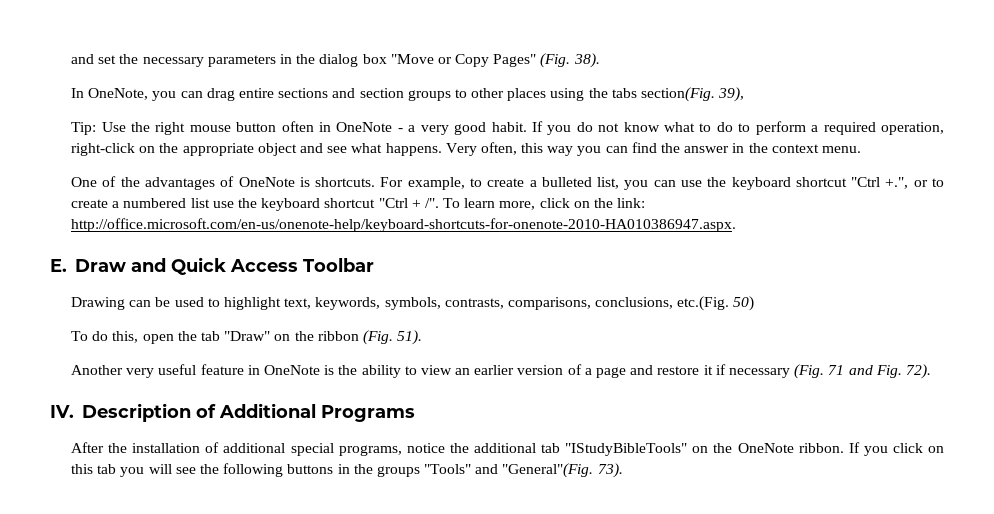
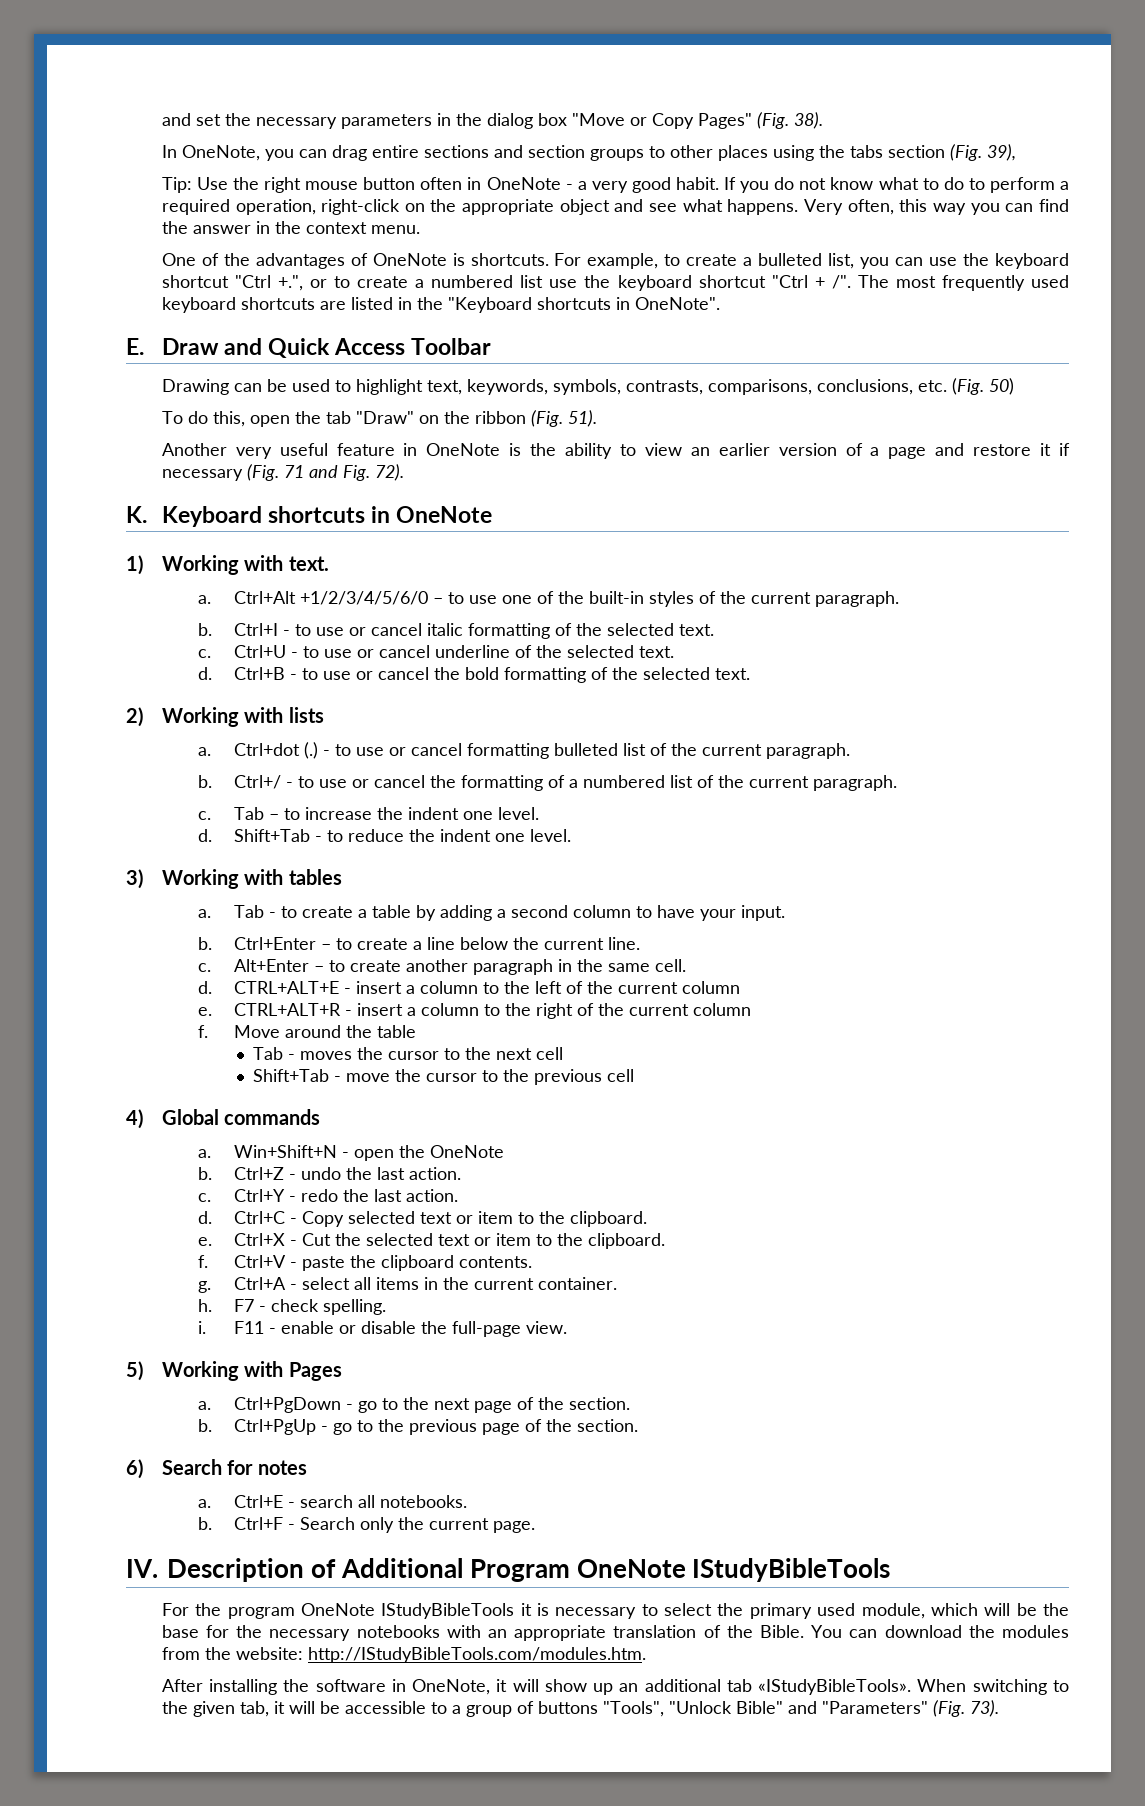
[641,87,716,102] section(Fig. -> [887,144,982,161] section (Fig.
[443,198,646,210] [71,218,737,232] To learn more, click on the link: http://office.microsoft.com/en-us/onenote-help/keyboard-shortcuts-for-onenote-2010-HA010386947.aspx. -> [857,275,1069,291] [161,297,720,313] The most frequently used keyboard shortcuts are listed in the "Keyboard shortcuts in OneNote".
[677,296,730,311] etc.(Fig. -> [917,378,984,395] etc. (Fig.
[50,403,415,422] [71,442,945,456] [71,463,594,478] IV. Description of Additional Programs // After the installation of additional special programs, notice the additional tab "IStudyBibleTools" on the OneNote ribbon. If you click on this tab you will see the following buttons in the groups "Tools" and "General"(Fig. -> [126,506,493,527] [126,555,329,575] [197,591,899,607] [197,623,714,639] [197,645,674,658] [197,667,750,683] [126,707,324,727] [197,742,850,759] [197,775,897,791] [197,807,539,820] [197,829,571,842] [126,869,342,889] [197,905,785,921] [197,937,640,950] [197,959,686,975] [197,981,740,994] [197,1003,751,1019] [197,1025,416,1038] [253,1047,564,1060] [253,1069,635,1085] [126,1109,321,1129] [197,1145,504,1161] [197,1167,461,1180] [197,1189,458,1202] [197,1211,647,1227] [197,1233,665,1249] [197,1255,532,1271] [197,1277,617,1293] [197,1299,386,1315] [197,1321,567,1337] [126,1361,342,1381] [197,1397,630,1413] [197,1419,638,1435] [126,1459,307,1479] [197,1495,467,1508] [197,1517,535,1533] [126,1558,891,1582] [161,1603,1070,1619] [161,1625,1069,1641] [161,1647,646,1663] [161,1679,1069,1695] [161,1700,965,1717] K. Keyboard shortcuts in OneNote // 1) Working with text. // a. Ctrl+Alt +1/2/3/4/5/6/0 – to use one of the built-in styles of the current paragraph. // b. Ctrl+I - to use or cancel italic formatting of the selected text. // c. Ctrl+U - to use or cancel underline of the selected text. // d. Ctrl+B - to use or cancel the bold formatting of the selected text. // 2) Working with lists // a. Ctrl+dot (.) - to use or cancel formatting bulleted list of the current paragraph. // b. Ctrl+/ - to use or cancel the formatting of a numbered list of the current paragraph. // c. Tab – to increase the indent one level. // d. Shift+Tab - to reduce the indent one level. // 3) Working with tables // a. Tab - to create a table by adding a second column to have your input. // b. Ctrl+Enter – to create a line below the current line. // c. Alt+Enter – to create another paragraph in the same cell. // d. CTRL+ALT+E - insert a column to the left of the current column // e. CTRL+ALT+R - insert a column to the right of the current column // f. Move around the table // Tab - moves the cursor to the next cell // Shift+Tab - move the cursor to the previous cell // 4) Global commands // a. Win+Shift+N - open the OneNote // b. Ctrl+Z - undo the last action. // c. Ctrl+Y - redo the last action. // d. Ctrl+C - Copy selected text or item to the clipboard. // e. Ctrl+X - Cut the selected text or item to the clipboard. // f. Ctrl+V - paste the clipboard contents. // g. Ctrl+A - select all items in the current container. // h. F7 - check spelling. // i. F11 - enable or disable the full-page view. // 5) Working with Pages // a. Ctrl+PgDown - go to the next page of the section. // b. Ctrl+PgUp - go to the previous page of the section. // 6) Search for notes // a. Ctrl+E - search all notebooks. // b. Ctrl+F - Search only the current page. // IV. Description of Additional Program OneNote IStudyBibleTools // For the program OneNote IStudyBibleTools it is necessary to select the primary used module, which will be the base for the necessary notebooks with an appropriate translation of the Bible. You can download the modules from the website: http://IStudyBibleTools.com/modules.htm. // After installing the software in OneNote, it will show up an additional tab «IStudyBibleTools». When switching to the given tab, it will be accessible to a group of buttons "Tools", "Unlock Bible" and "Parameters" (Fig.

